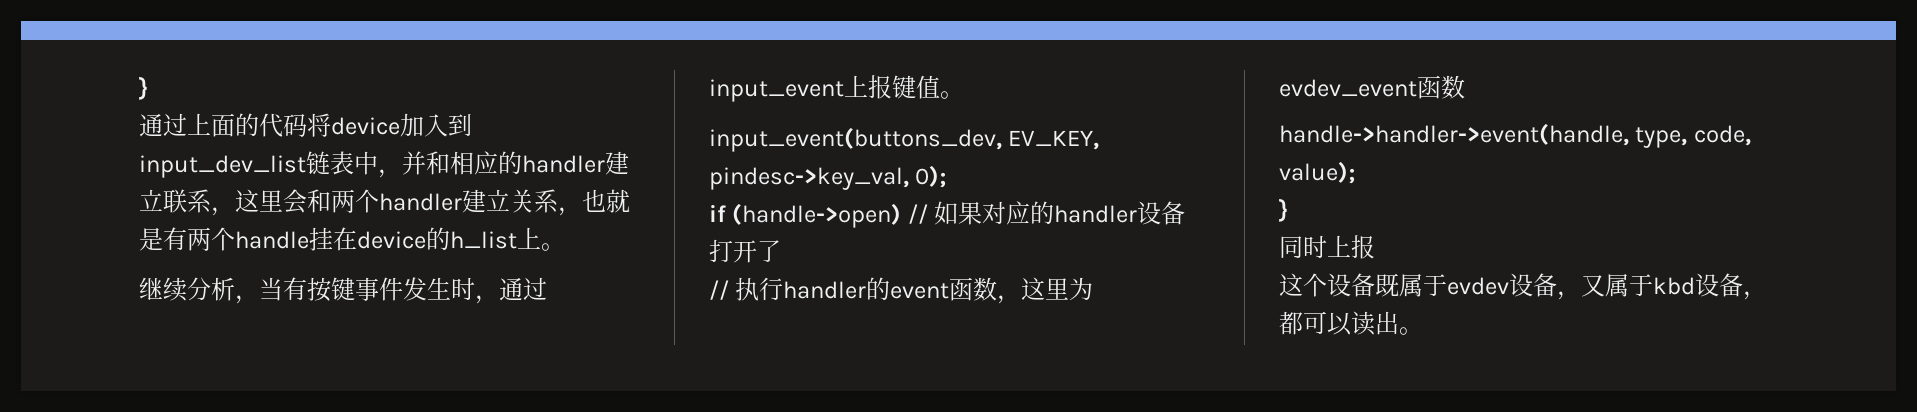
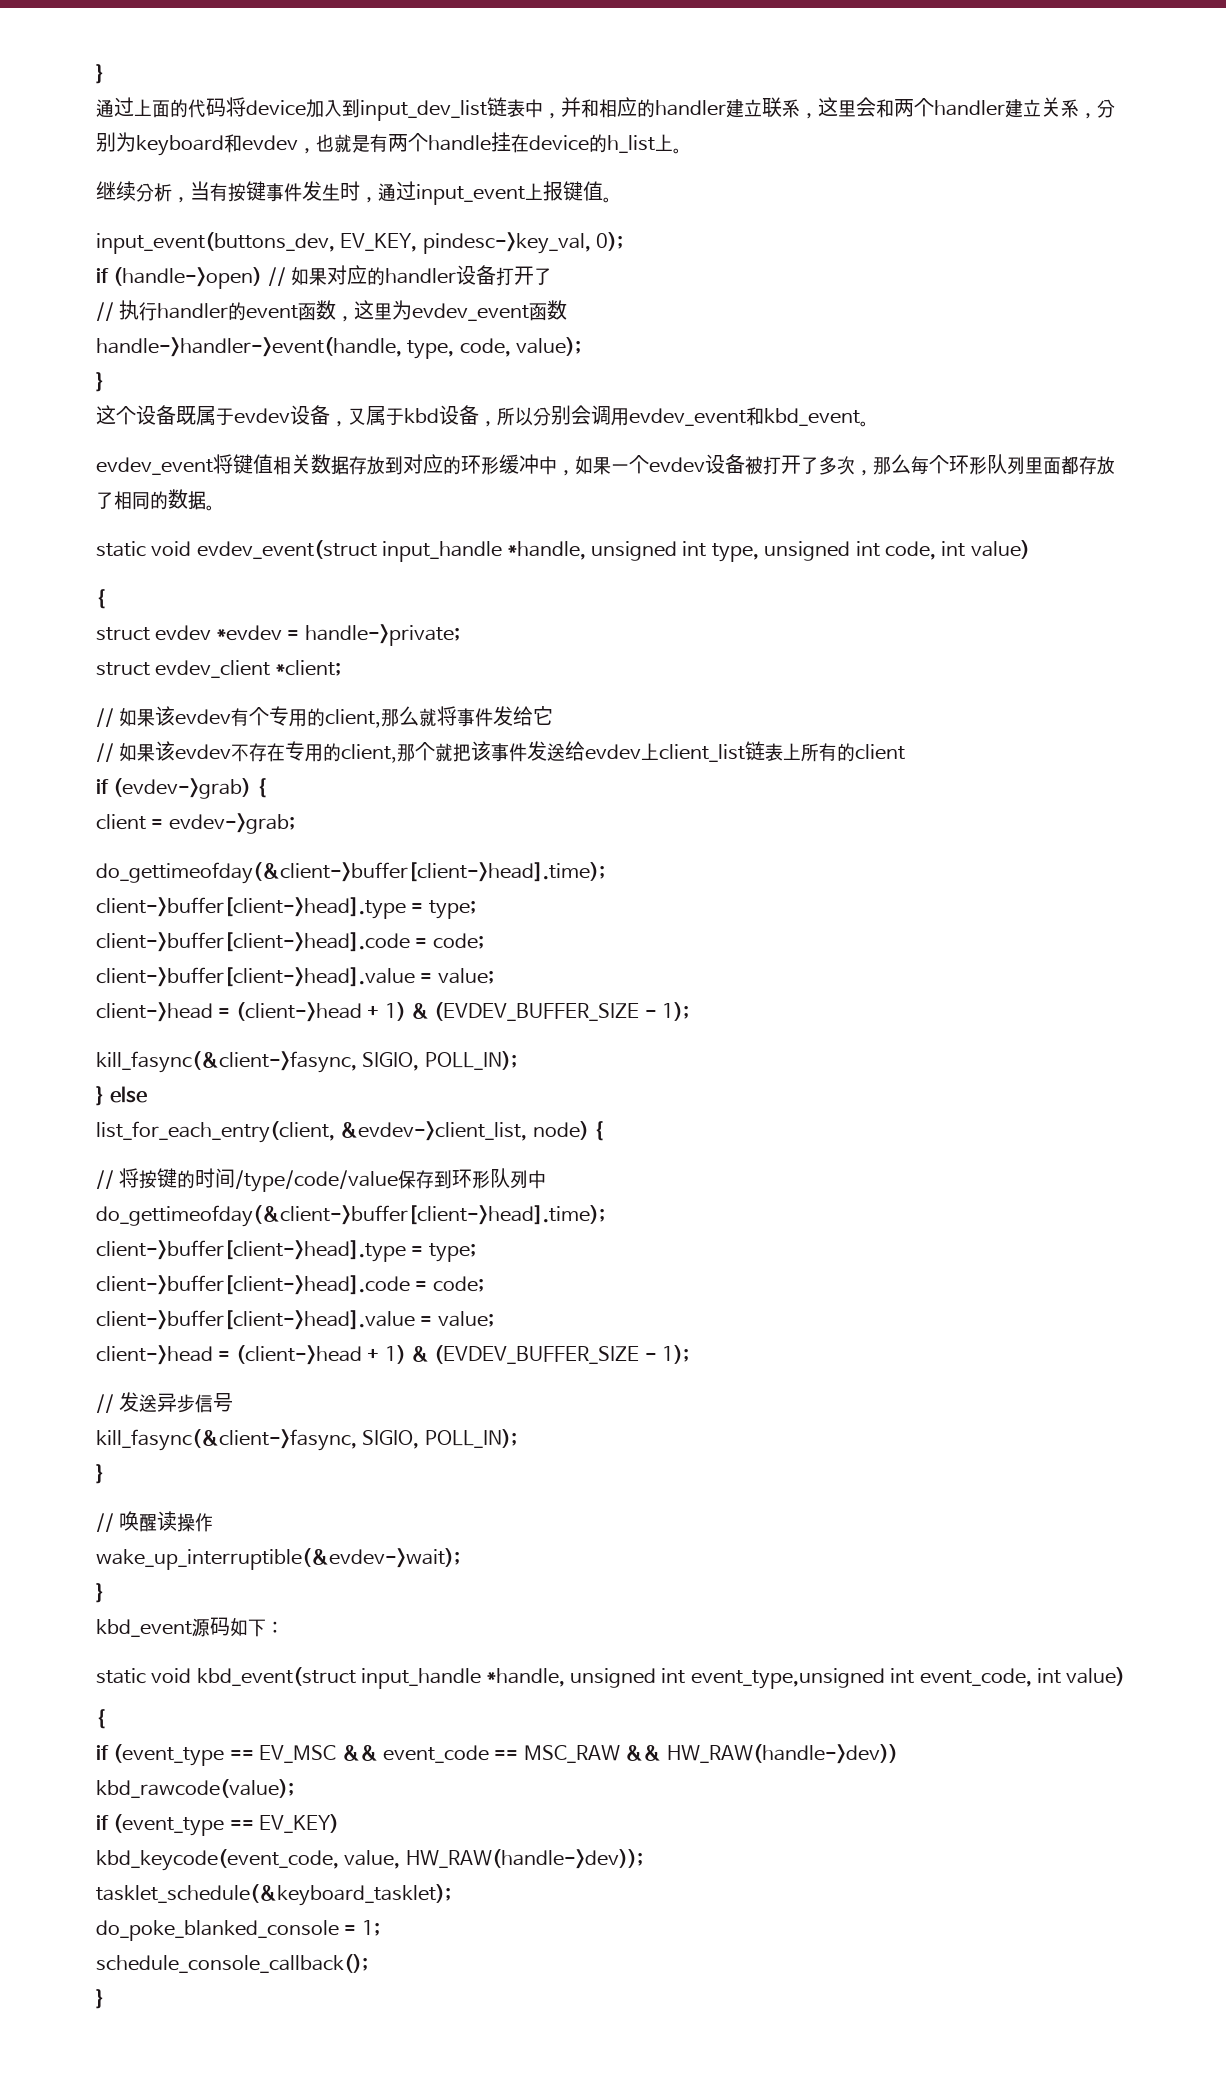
(582, 211) none -> [1096,99,1115,118] [96,132,316,156] 分别为keyboard和evdev，
[1279,235,1375,259] // 同时上报 -> (105, 382) none
[1279,311,1423,336] 都可以读出。 -> [497,405,869,427] [96,454,1115,476] [96,489,215,511] [96,540,1030,562] [96,589,105,609] [96,624,460,646] [96,660,341,678] [96,706,554,728] [96,741,906,763] [96,778,266,799] [96,813,295,834] [96,862,605,884] [96,897,476,919] [96,932,484,952] [96,967,494,987] [96,1002,690,1022] [96,1051,517,1073] [96,1086,148,1106] [96,1121,604,1143] [96,1168,547,1192] [96,1205,605,1227] [96,1240,476,1262] [96,1275,484,1295] [96,1310,494,1330] [96,1345,690,1365] [96,1392,234,1413] [96,1429,517,1451] [96,1464,105,1484] [96,1511,214,1532] [96,1548,460,1570] [96,1583,105,1603] [96,1617,284,1637] [96,1667,1126,1689] [96,1709,105,1729] [96,1744,898,1766] [96,1779,294,1798] [96,1814,340,1836] [96,1849,643,1871] [96,1884,451,1906] [96,1920,380,1941] [96,1954,368,1973] [96,1989,105,2009] 所以分别会调用evdev_event和kbd_event。 // evdev_event将键值相关数据存放到对应的环形缓冲中，如果一个evdev设备被打开了多次，那么每个环形队列里面都存放了相同的数据。 // static void evdev_event(struct input_handle *handle, unsigned int type, unsigned int code, int value) // { // struct evdev *evdev = handle->private; // struct evdev_client *client; // // 如果该evdev有个专用的client,那么就将事件发给它 // // 如果该evdev不存在专用的client,那个就把该事件发送给evdev上client_list链表上所有的client // if (evdev->grab) { // client = evdev->grab; // do_gettimeofday(&client->buffer[client->head].time); // client->buffer[client->head].type = type; // client->buffer[client->head].code = code; // client->buffer[client->head].value = value; // client->head = (client->head + 1) & (EVDEV_BUFFER_SIZE - 1); // kill_fasync(&client->fasync, SIGIO, POLL_IN); // } else // list_for_each_entry(client, &evdev->client_list, node) { // // 将按键的时间/type/code/value保存到环形队列中 // do_gettimeofday(&client->buffer[client->head].time); // client->buffer[client->head].type = type; // client->buffer[client->head].code = code; // client->buffer[client->head].value = value; // client->head = (client->head + 1) & (EVDEV_BUFFER_SIZE - 1); // // 发送异步信号 // kill_fasync(&client->fasync, SIGIO, POLL_IN); // } // // 唤醒读操作 // wake_up_interruptible(&evdev->wait); // } // kbd_event源码如下： // static void kbd_event(struct input_handle *handle, unsigned int event_type,unsigned int event_code, int value) // { // if (event_type == EV_MSC && event_code == MSC_RAW && HW_RAW(handle->dev)) // kbd_rawcode(value); // if (event_type == EV_KEY) // kbd_keycode(event_code, value, HW_RAW(handle->dev)); // tasklet_schedule(&keyboard_tasklet); // do_poke_blanked_console = 1; // schedule_console_callback(); // }

